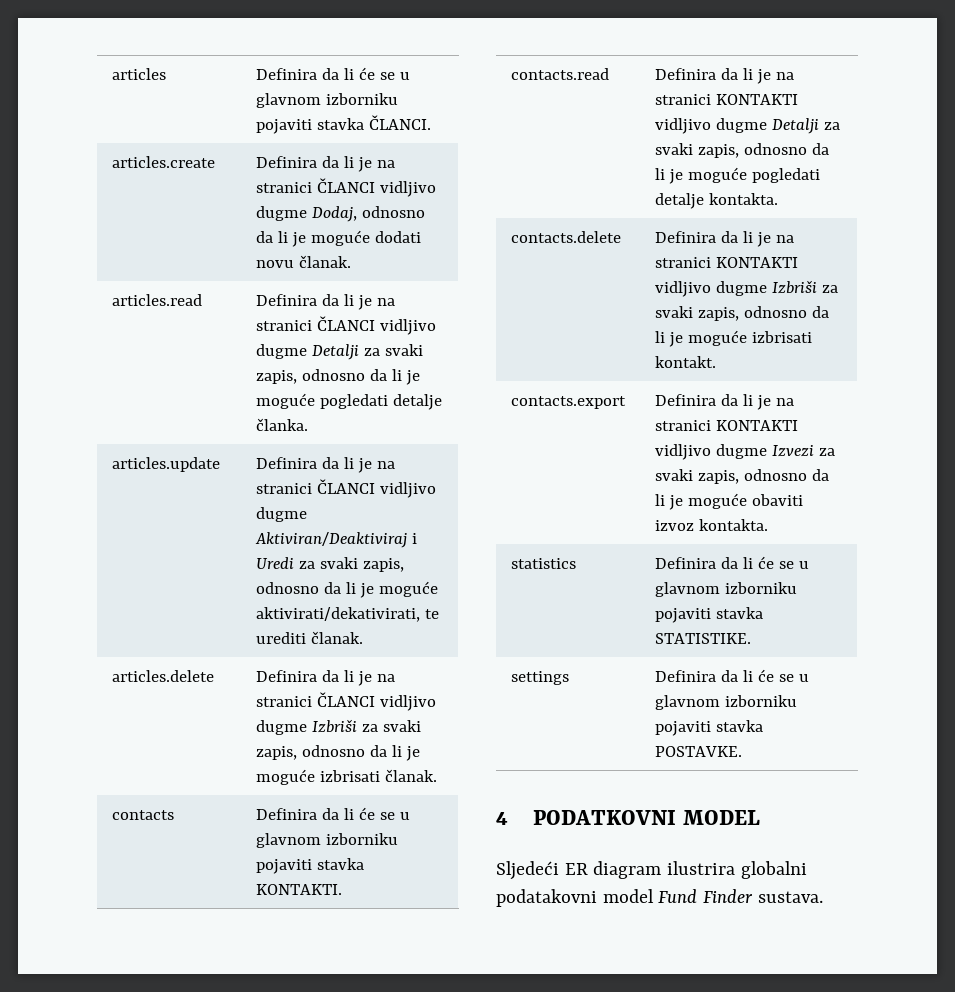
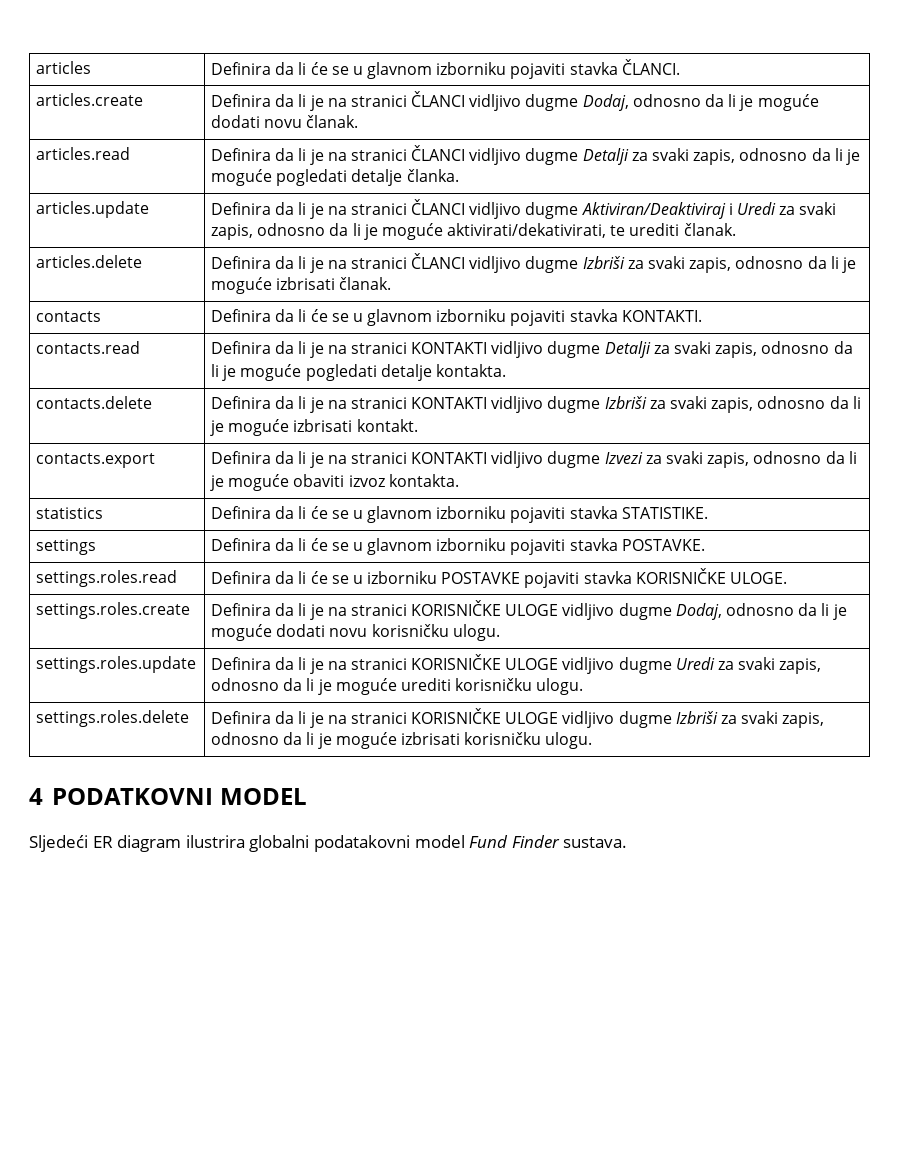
(742, 751) none -> [36,570,178,587] [211,568,788,588] [36,602,191,619] [211,600,847,620] [211,624,500,641] [36,656,197,673] [211,654,822,674] [211,678,584,695] [36,710,190,727] [211,708,825,728] [211,732,593,749] // settings.roles.read | Definira da li će se u izborniku POSTAVKE pojaviti stavka KORISNIČKE ULOGE. // settings.roles.create | Definira da li je na stranici KORISNIČKE ULOGE vidljivo dugme Dodaj, odnosno da li je moguće dodati novu korisničku ulogu. // settings.roles.update | Definira da li je na stranici KORISNIČKE ULOGE vidljivo dugme Uredi za svaki zapis, odnosno da li je moguće urediti korisničku ulogu. // settings.roles.delete | Definira da li je na stranici KORISNIČKE ULOGE vidljivo dugme Izbriši za svaki zapis, odnosno da li je moguće izbrisati korisničku ulogu.

